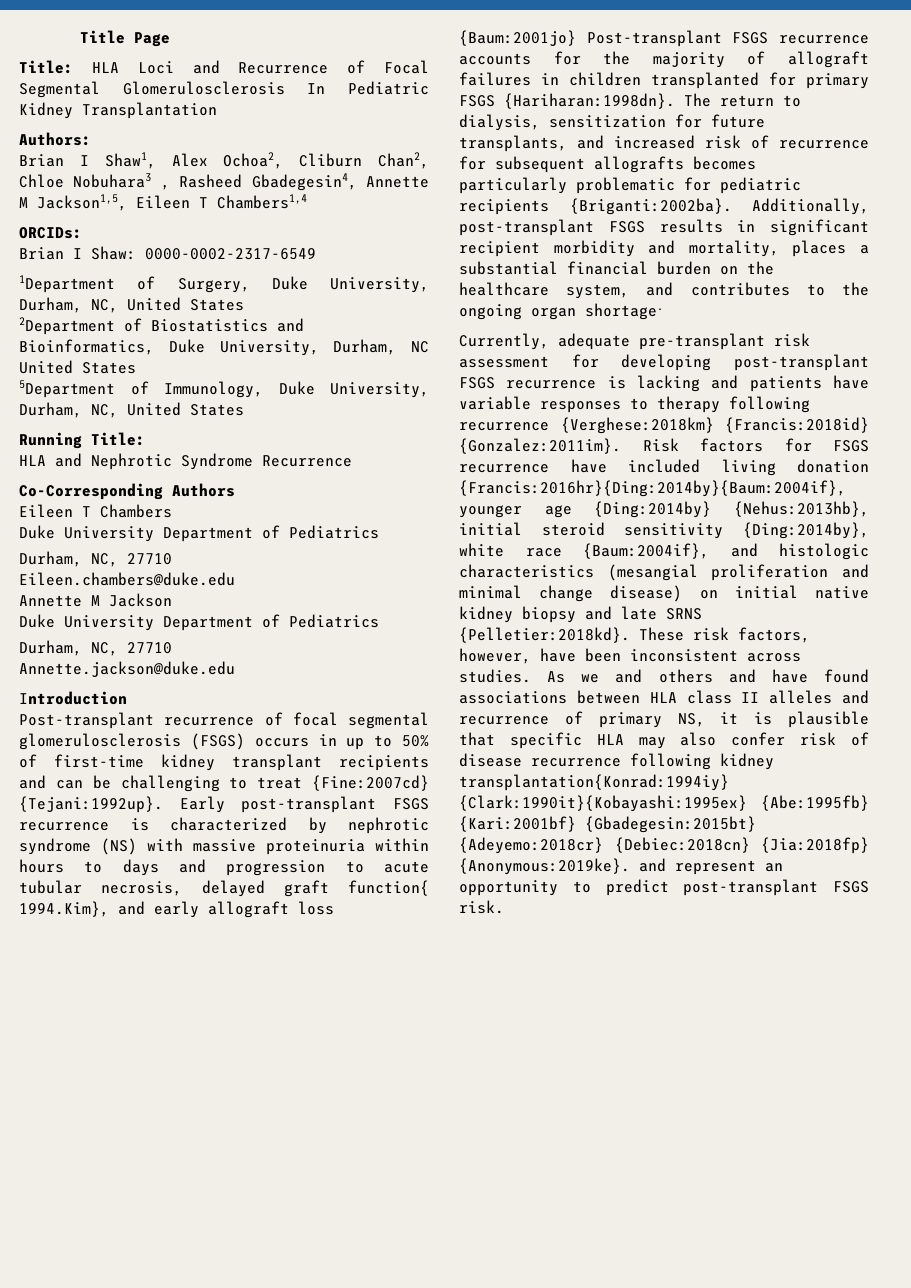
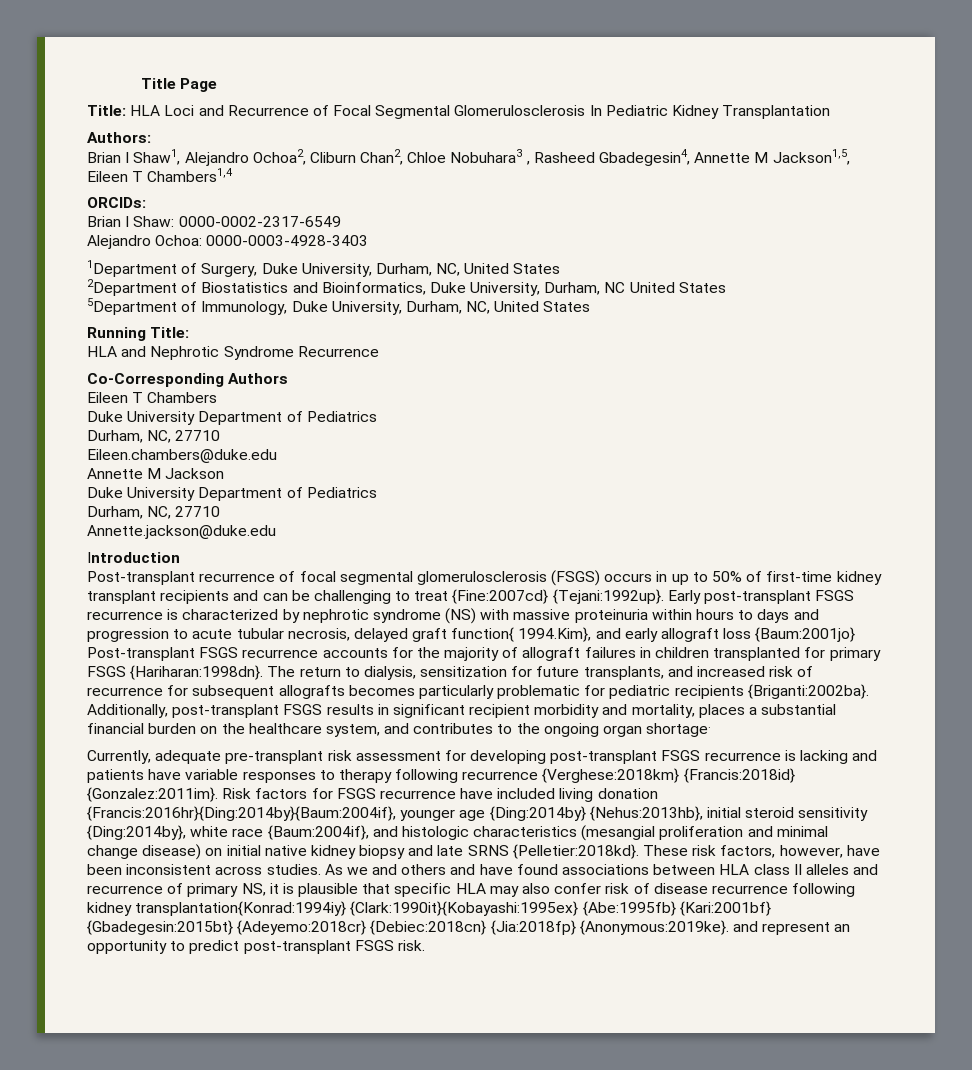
[171,153,208,167] Alex -> [184,152,249,166] Alejandro
(316, 254) none -> [87,235,369,249] // Alejandro Ochoa: 0000-0003-4928-3403

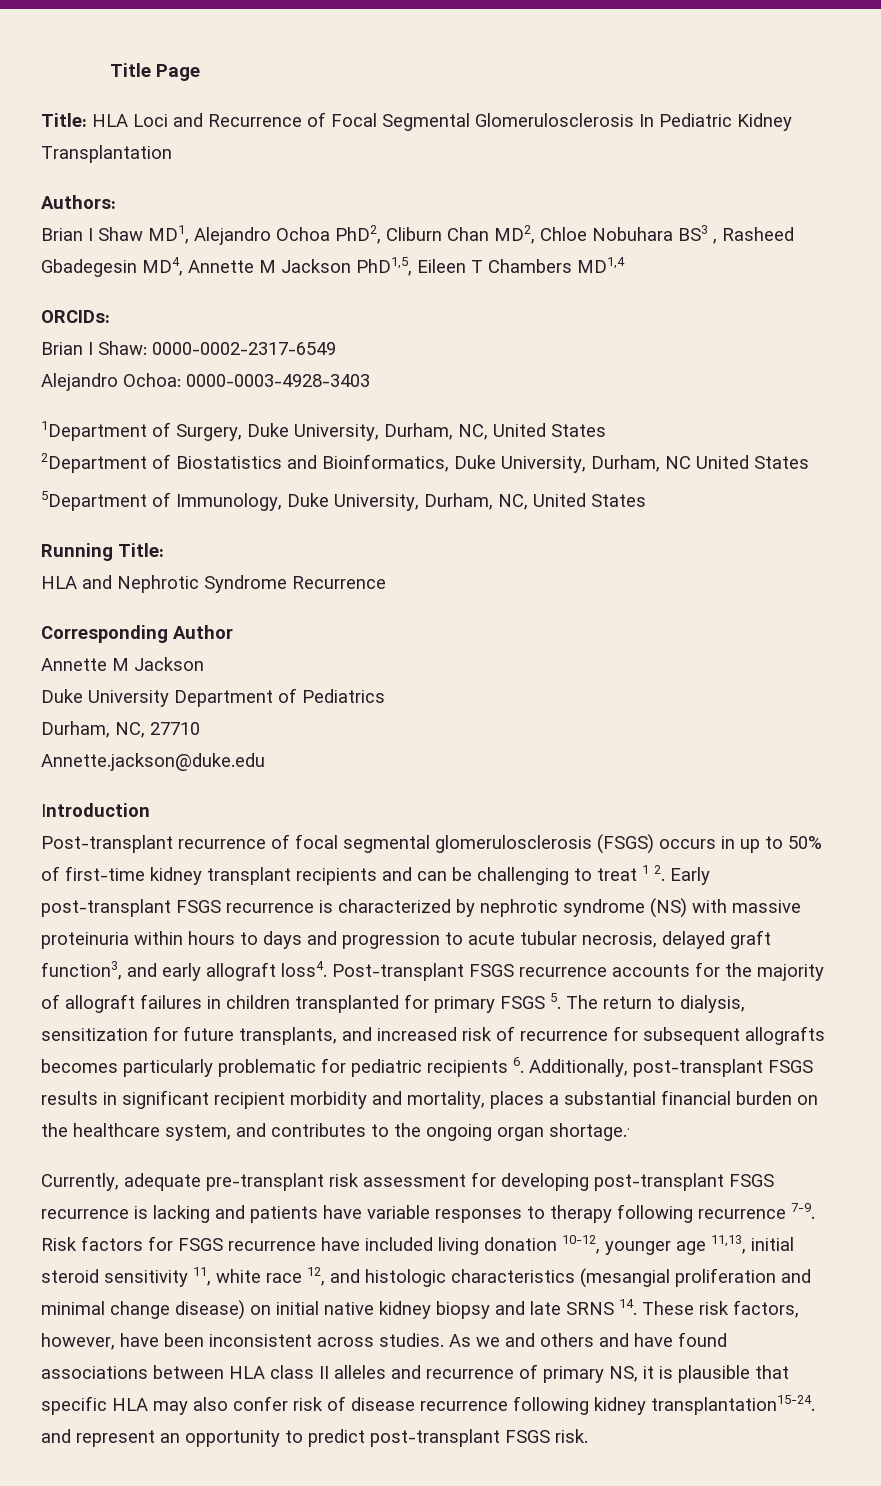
[133,149,850,166] [87,168,234,182] Shaw1, Alejandro Ochoa2, Cliburn Chan2, Chloe Nobuhara3 , Rasheed Gbadegesin4, Annette M Jackson1,5, Eileen T Chambers1,4 -> [98,225,794,245] [41,257,625,277] Shaw MD1, Alejandro Ochoa PhD2, Cliburn Chan MD2, Chloe Nobuhara BS3 , Rasheed Gbadegesin MD4, Annette M Jackson PhD1,5, Eileen T Chambers MD1,4
[87,373,289,387] [87,392,218,403] [87,411,377,425] [87,430,221,443] [87,449,277,463] Co-Corresponding Authors // Eileen T Chambers // Duke University Department of Pediatrics // Durham, NC, 27710 // Eileen.chambers@duke.edu -> [41,625,233,643] Corresponding Author
[452,589,664,604] {Fine:2007cd} {Tejani:1992up}. -> [642,865,665,881] 1 2.
[451,627,592,642] function{ 1994.Kim}, -> [41,961,122,980] function3,
[723,627,856,642] loss {Baum:2001jo} -> [281,961,327,977] loss4.
[130,665,264,680] {Hariharan:1998dn}. -> [550,993,561,1009] 5.
[747,684,869,699] {Briganti:2002ba}. -> [513,1057,524,1073] 6.
[646,723,712,737] shortage. -> [549,1123,630,1141] shortage..
[542,768,795,783] [87,787,218,802] {Verghese:2018km} {Francis:2018id} {Gonzalez:2011im}. -> [791,1203,815,1219] 7-9.
[87,806,396,821] {Francis:2016hr}{Ding:2014by}{Baum:2004if}, -> [562,1235,600,1254] 10-12,
[489,806,703,821] {Ding:2014by} {Nehus:2013hb}, -> [711,1235,746,1254] 11,13,
[87,825,186,840] {Ding:2014by}, -> [193,1267,211,1286] 11,
[267,825,369,840] {Baum:2004if}, -> [307,1267,325,1286] 12,
[512,844,639,859] {Pelletier:2018kd}. -> [619,1299,637,1315] 14.
[135,901,771,916] [87,920,729,935] transplantation{Konrad:1994iy} {Clark:1990it}{Kobayashi:1995ex} {Abe:1995fb} {Kari:2001bf} {Gbadegesin:2015bt} {Adeyemo:2018cr} {Debiec:2018cn} {Jia:2018fp} {Anonymous:2019ke}. -> [651,1395,815,1415] transplantation15-24.

